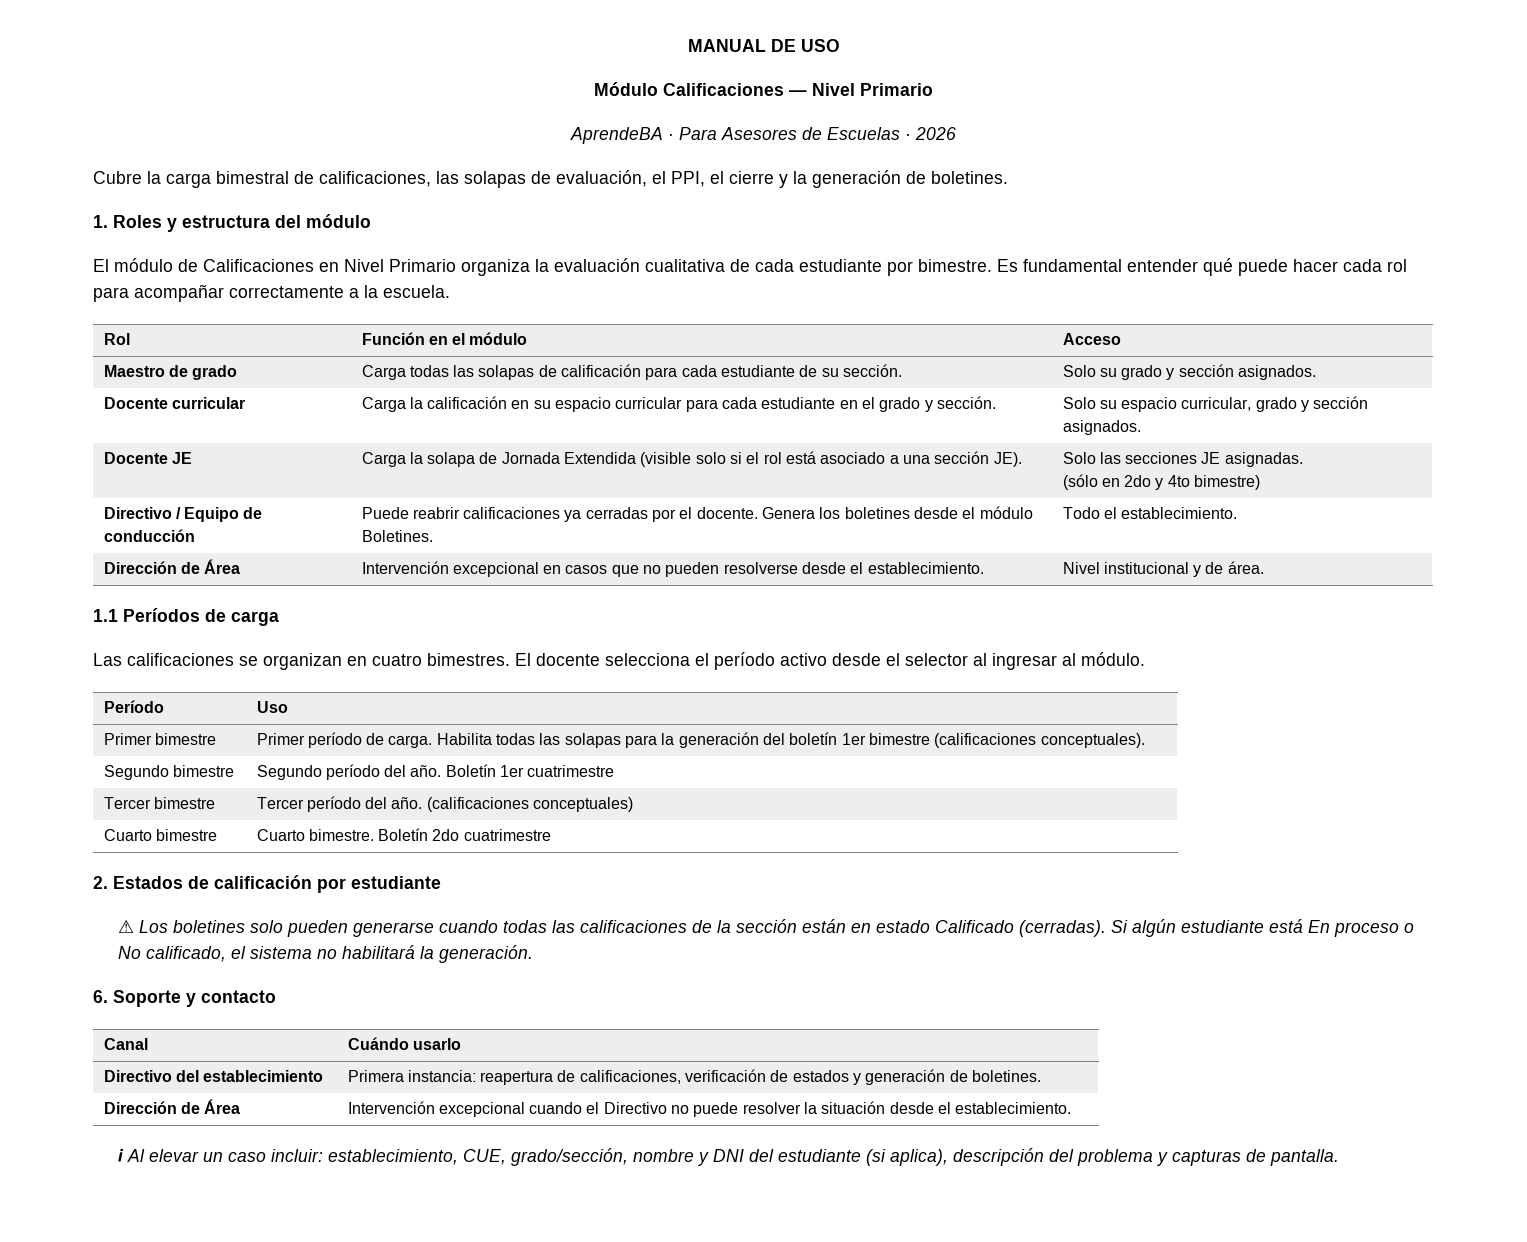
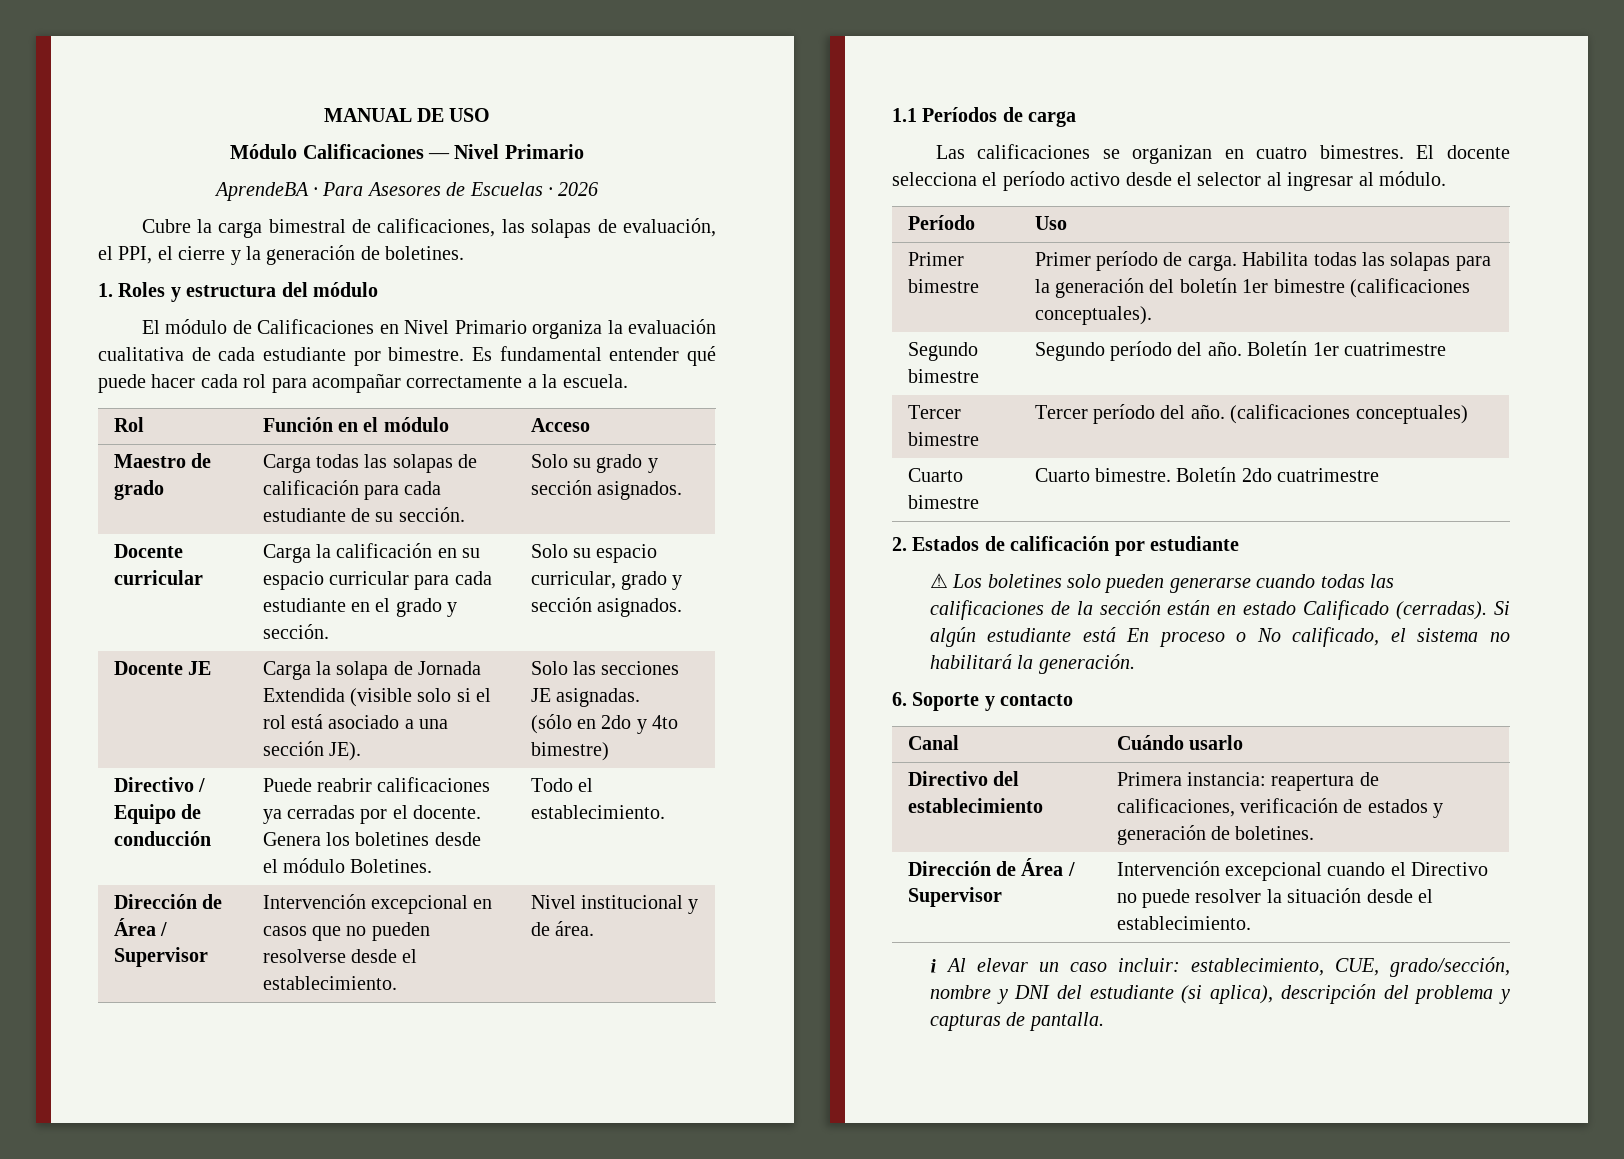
(241, 566) none -> [159,922,167,936] [113,947,208,967] / Supervisor
(241, 1106) none -> [1067,862,1075,876] [907,887,1002,907] / Supervisor

